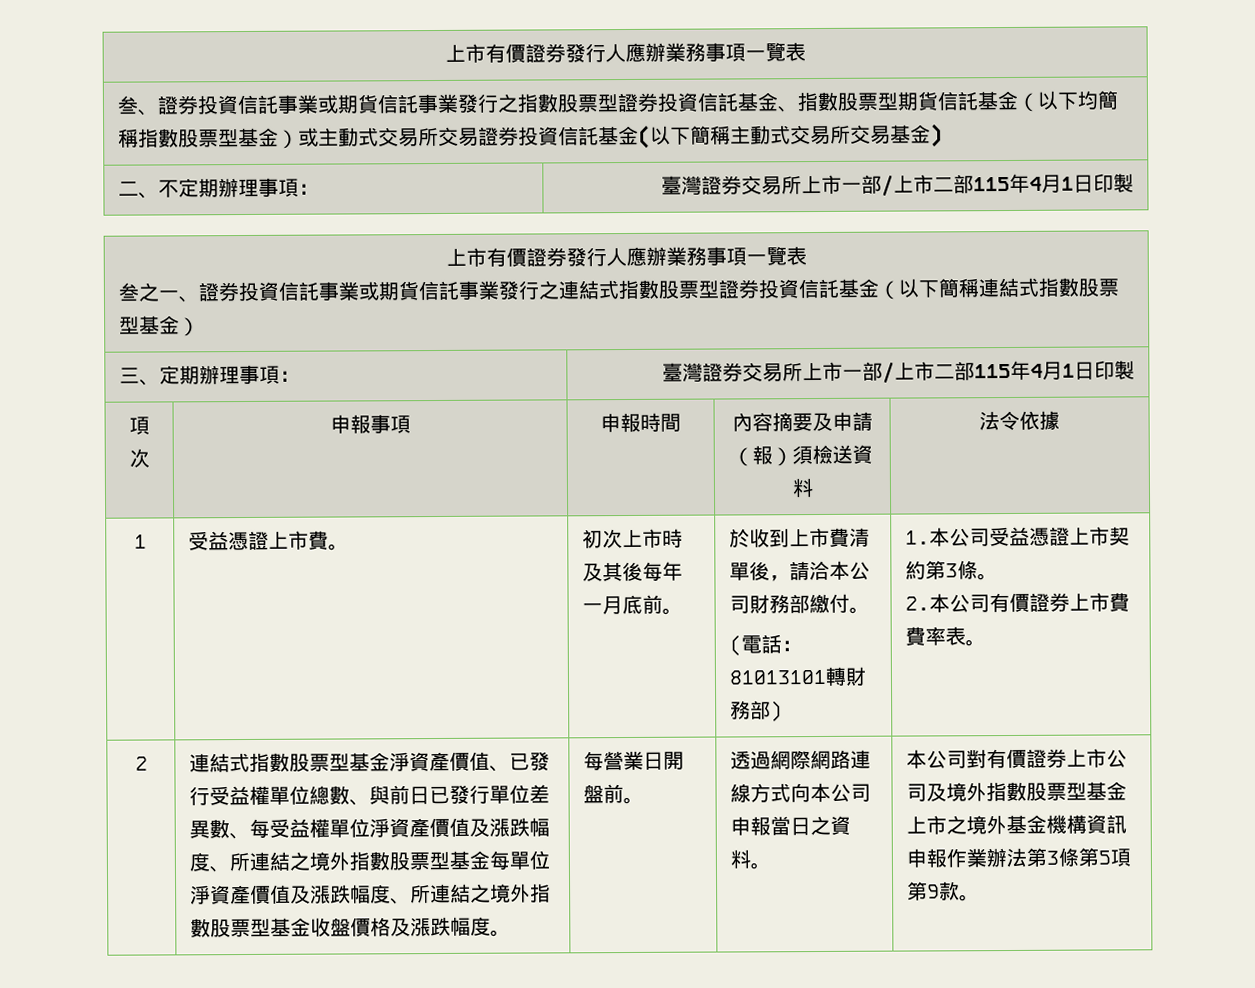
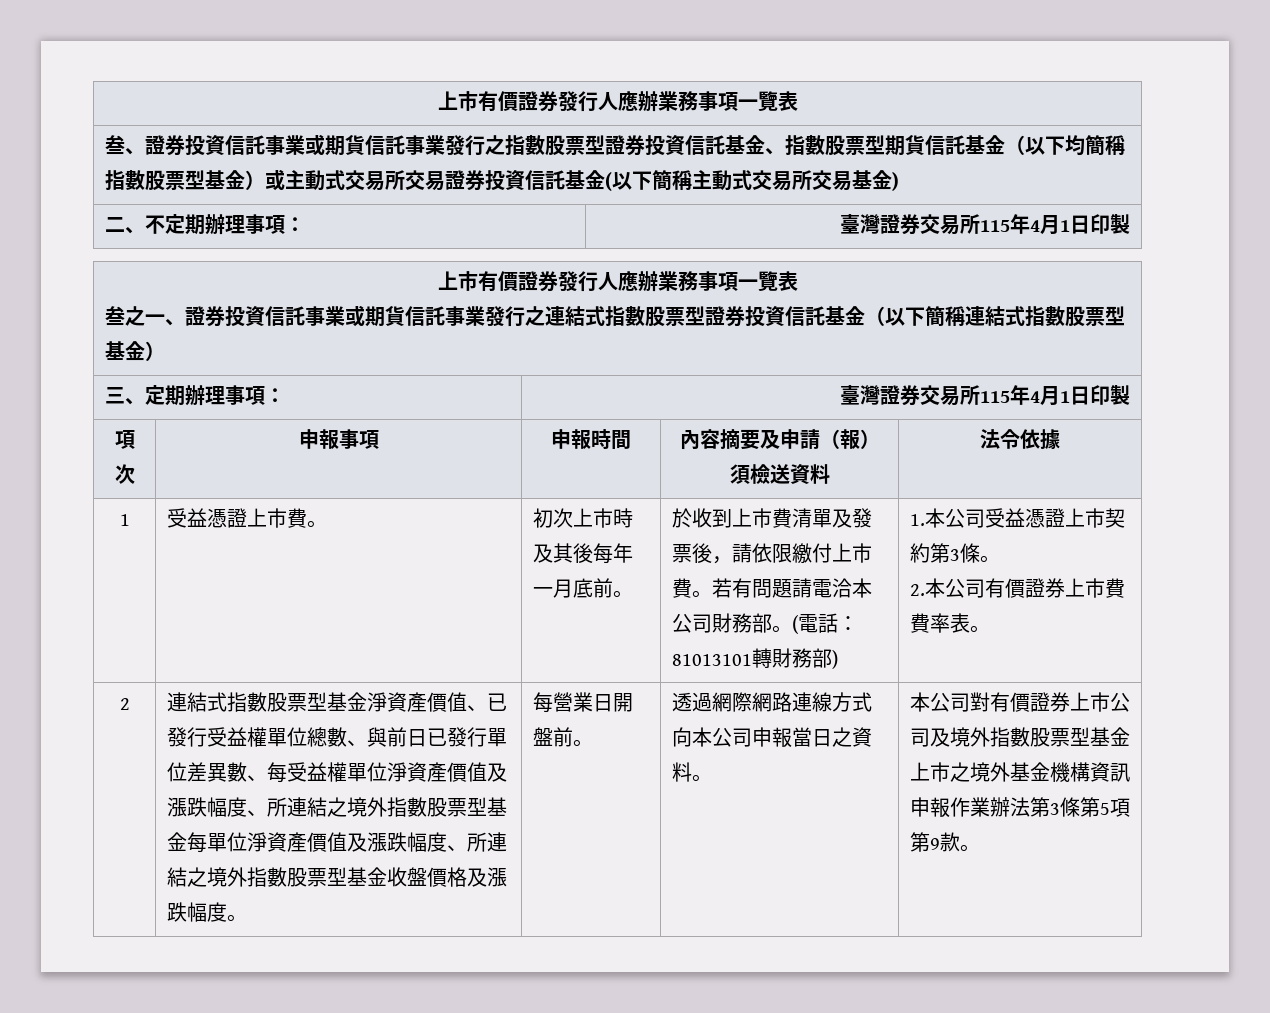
[801,174,975,197] 上市一部/上市二部 -> (981, 224) none
[802,361,976,384] 上市一部/上市二部 -> (981, 395) none
[748,561,810,582] 後，請 -> [831,508,872,528] [671,543,872,564] [671,578,832,598] 及發票後，請依限繳付上市費。若有問題請電
[808,593,870,614] 繳付。 // -> [771,625,792,633] 。

